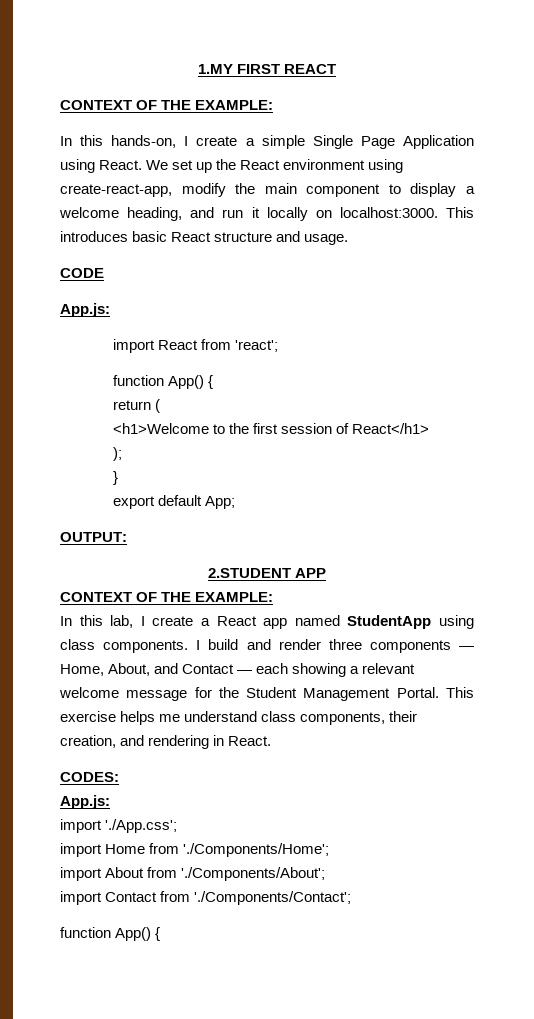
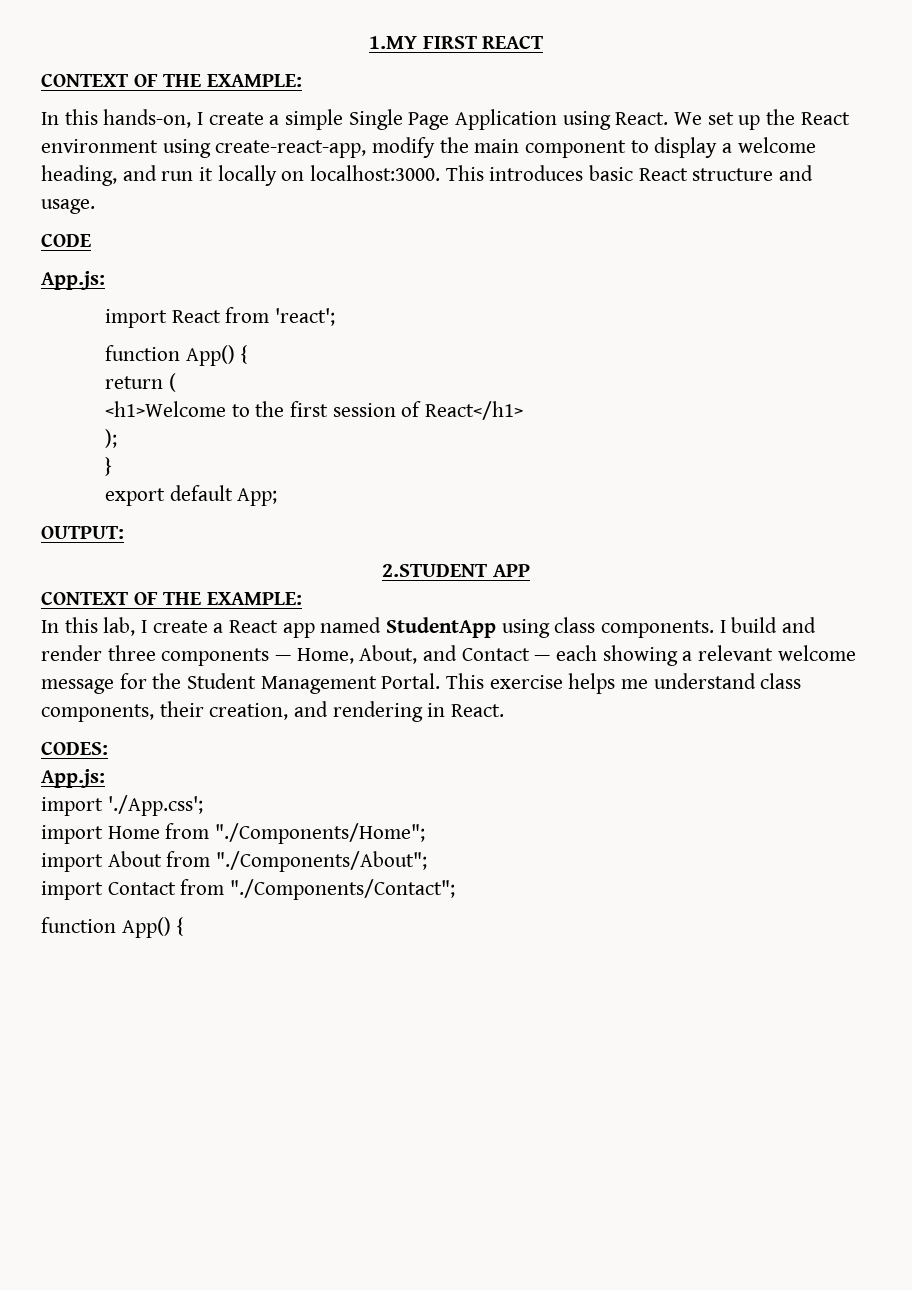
[183,843,330,857] './Components/Home'; -> [215,823,426,844] "./Components/Home";
[181,867,326,881] './Components/About'; -> [216,851,428,872] "./Components/About";
[194,891,352,905] './Components/Contact'; -> [230,879,456,900] "./Components/Contact";

